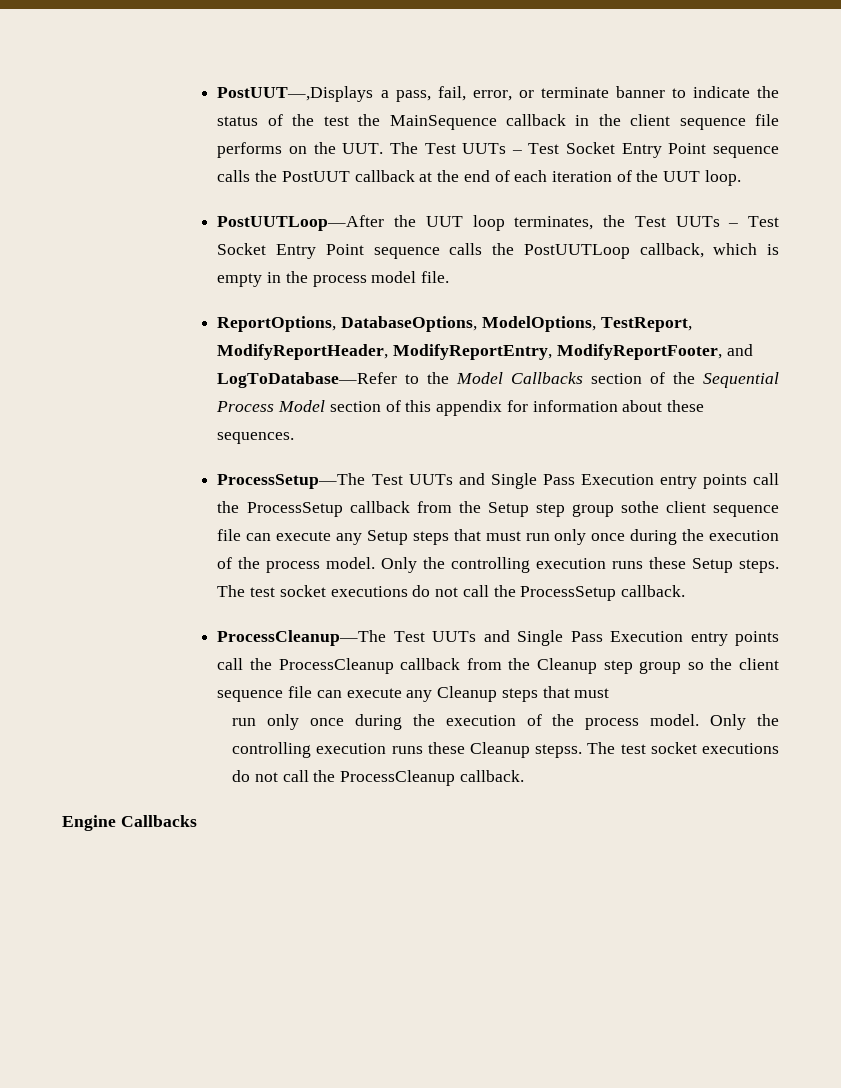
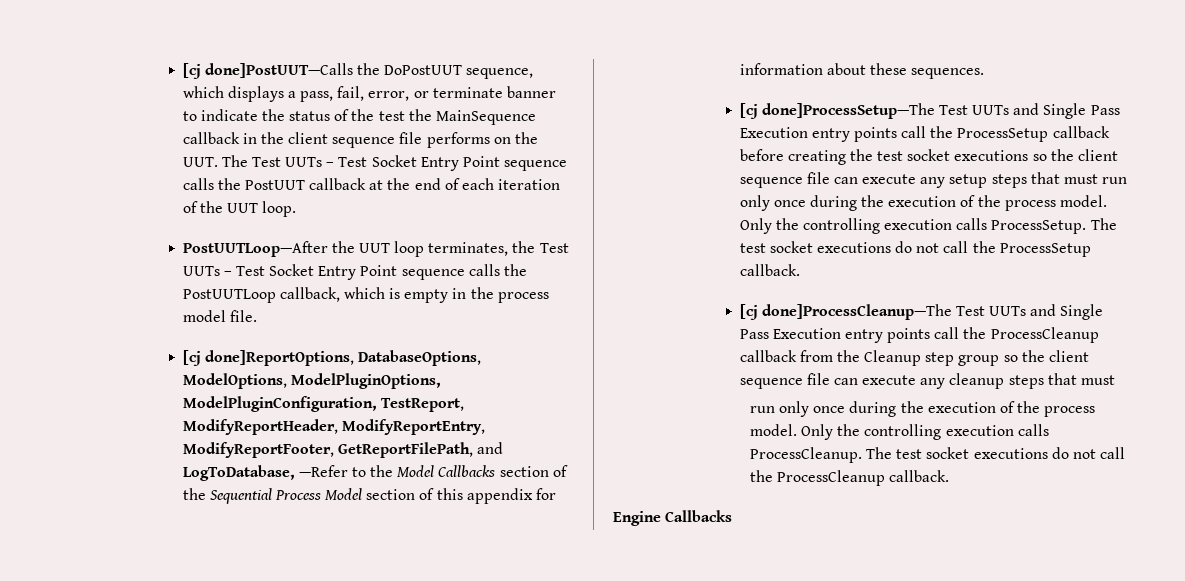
[217,86,374,102] PostUUT—,Displays -> [182,63,534,79] [182,86,284,102] [cj done]PostUUT—Calls the DoPostUUT sequence, which displays
[217,316,692,332] [217,344,753,360] [217,372,398,388] ReportOptions, DatabaseOptions, ModelOptions, TestReport, ModifyReportHeader, ModifyReportEntry, ModifyReportFooter, and LogToDatabase—Refer -> [182,350,481,366] [182,373,441,389] [182,396,464,412] [182,419,485,435] [182,442,503,458] [182,465,348,481] [cj done]ReportOptions, DatabaseOptions, ModelOptions, ModelPluginOptions, ModelPluginConfiguration, TestReport, ModifyReportHeader, ModifyReportEntry, ModifyReportFooter, GetReportFilePath, and LogToDatabase, —Refer
[217,473,366,489] ProcessSetup—The -> [739,103,935,119] [cj done]ProcessSetup—The
[416,501,780,517] [217,529,408,545] from the Setup step group sothe client sequence file can execute any Setup -> [739,149,1119,165] [739,172,988,188] before creating the test socket executions so the client sequence file can execute any setup
[612,557,779,573] runs these Setup steps. -> [956,218,1087,234] calls ProcessSetup.
[217,630,387,646] ProcessCleanup—The -> [739,304,952,320] [cj done]ProcessCleanup—The
[437,686,498,702] Cleanup -> [949,373,1005,389] cleanup
[391,742,583,758] runs these Cleanup stepss. -> [1017,424,1049,436] [749,447,862,463] calls ProcessCleanup.

